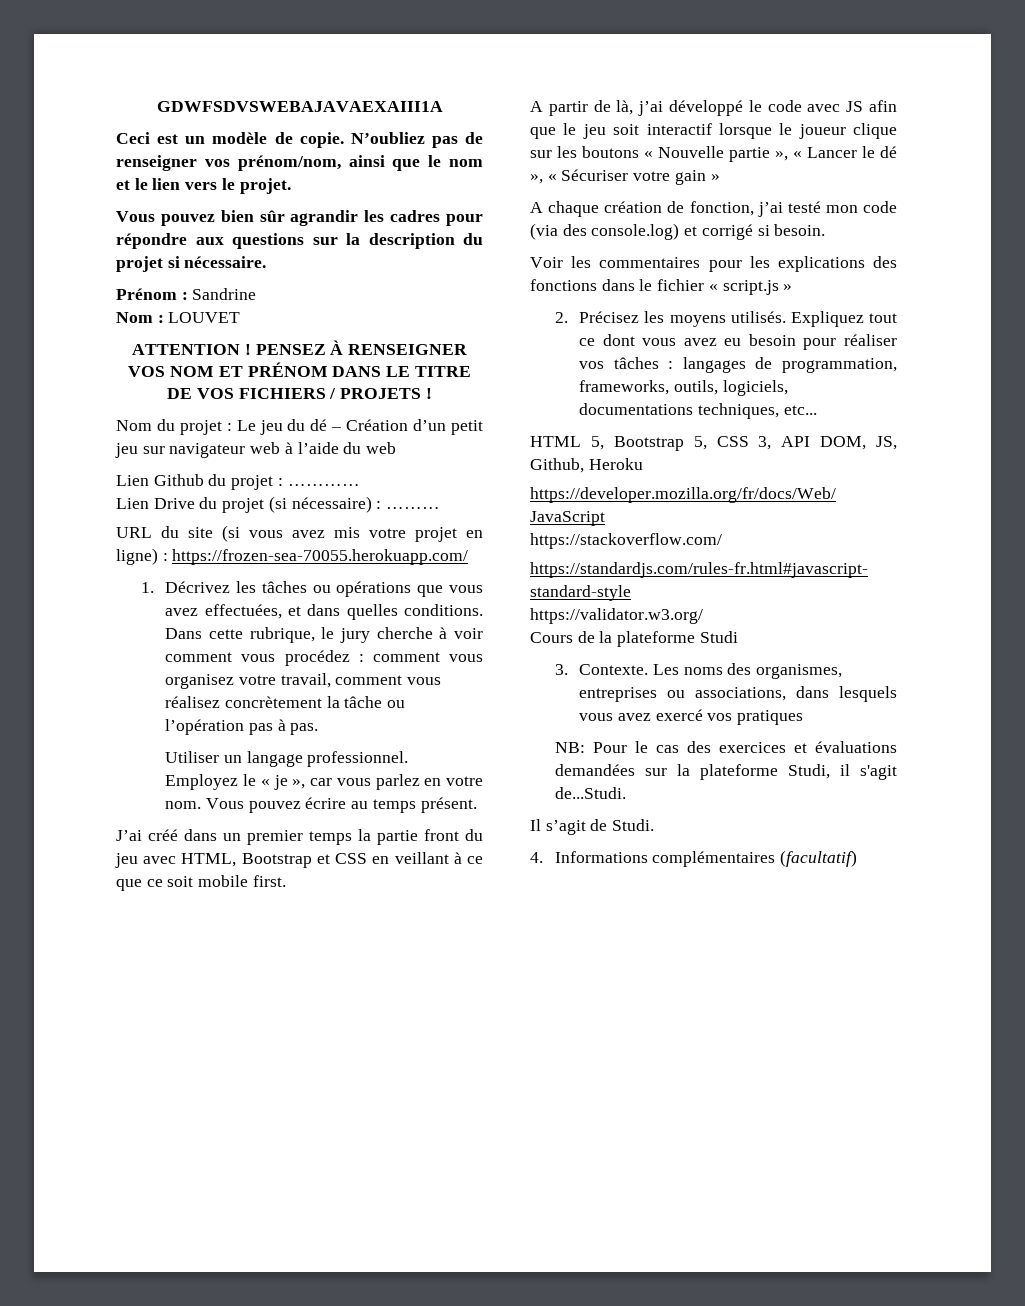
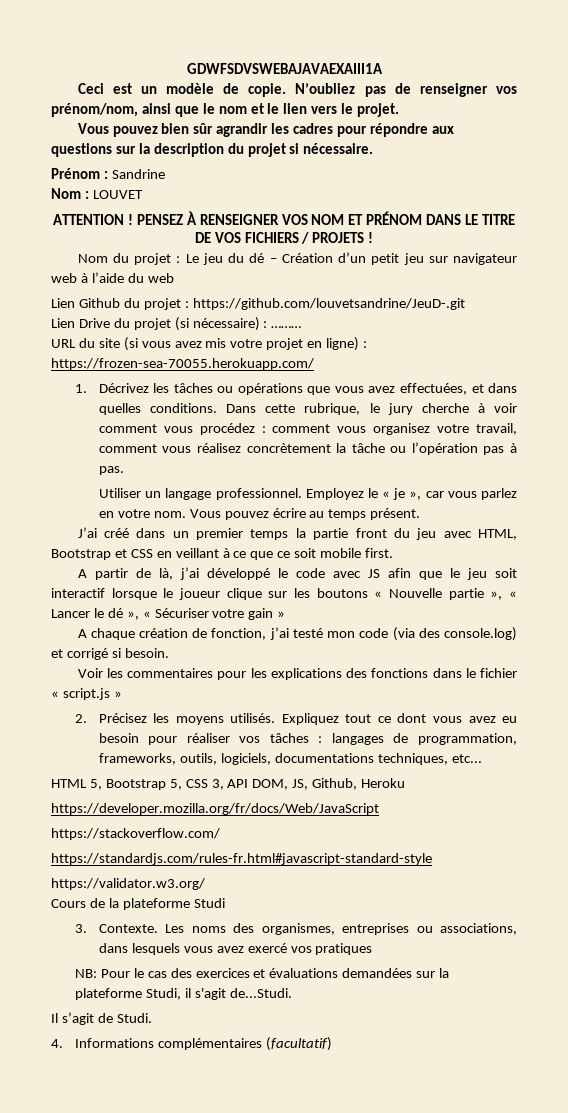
[287,484,360,486] ………… -> [192,298,465,310] https://github.com/louvetsandrine/JeuD-.git

